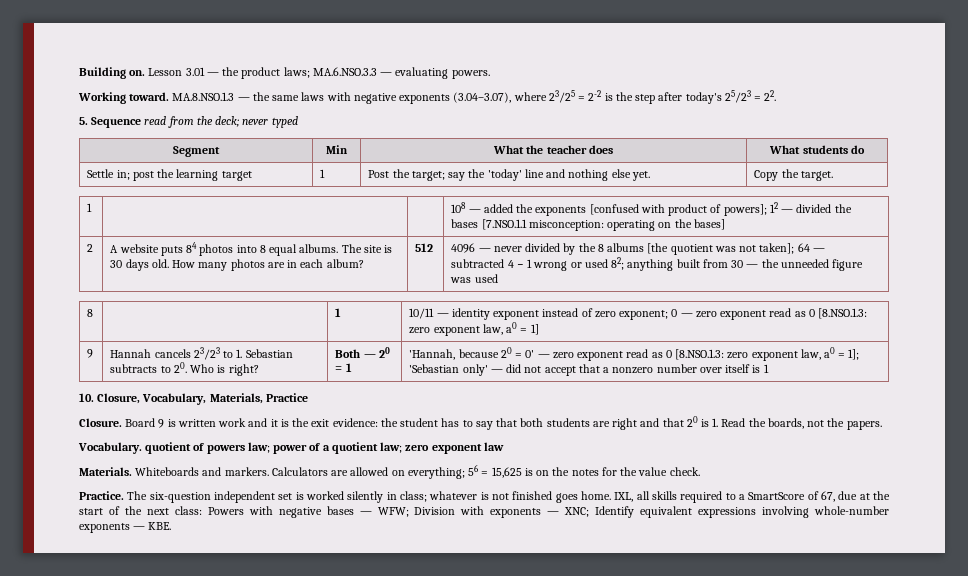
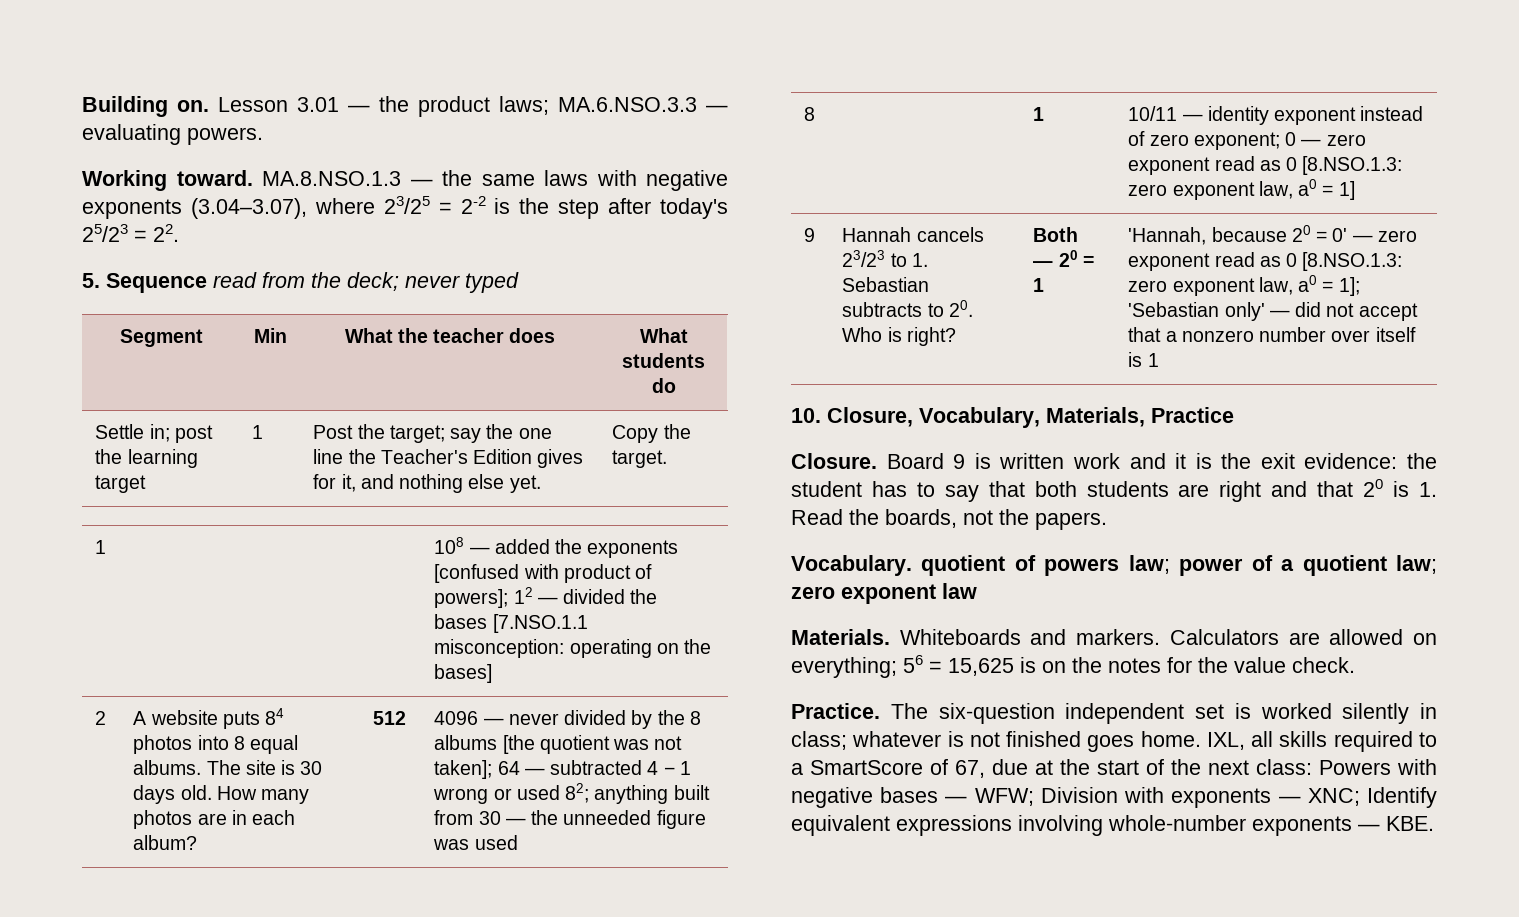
[487,169,544,181] 'today' line -> [518,428,552,439] [313,449,584,468] [313,474,356,492] one line the Teacher's Edition gives for it,

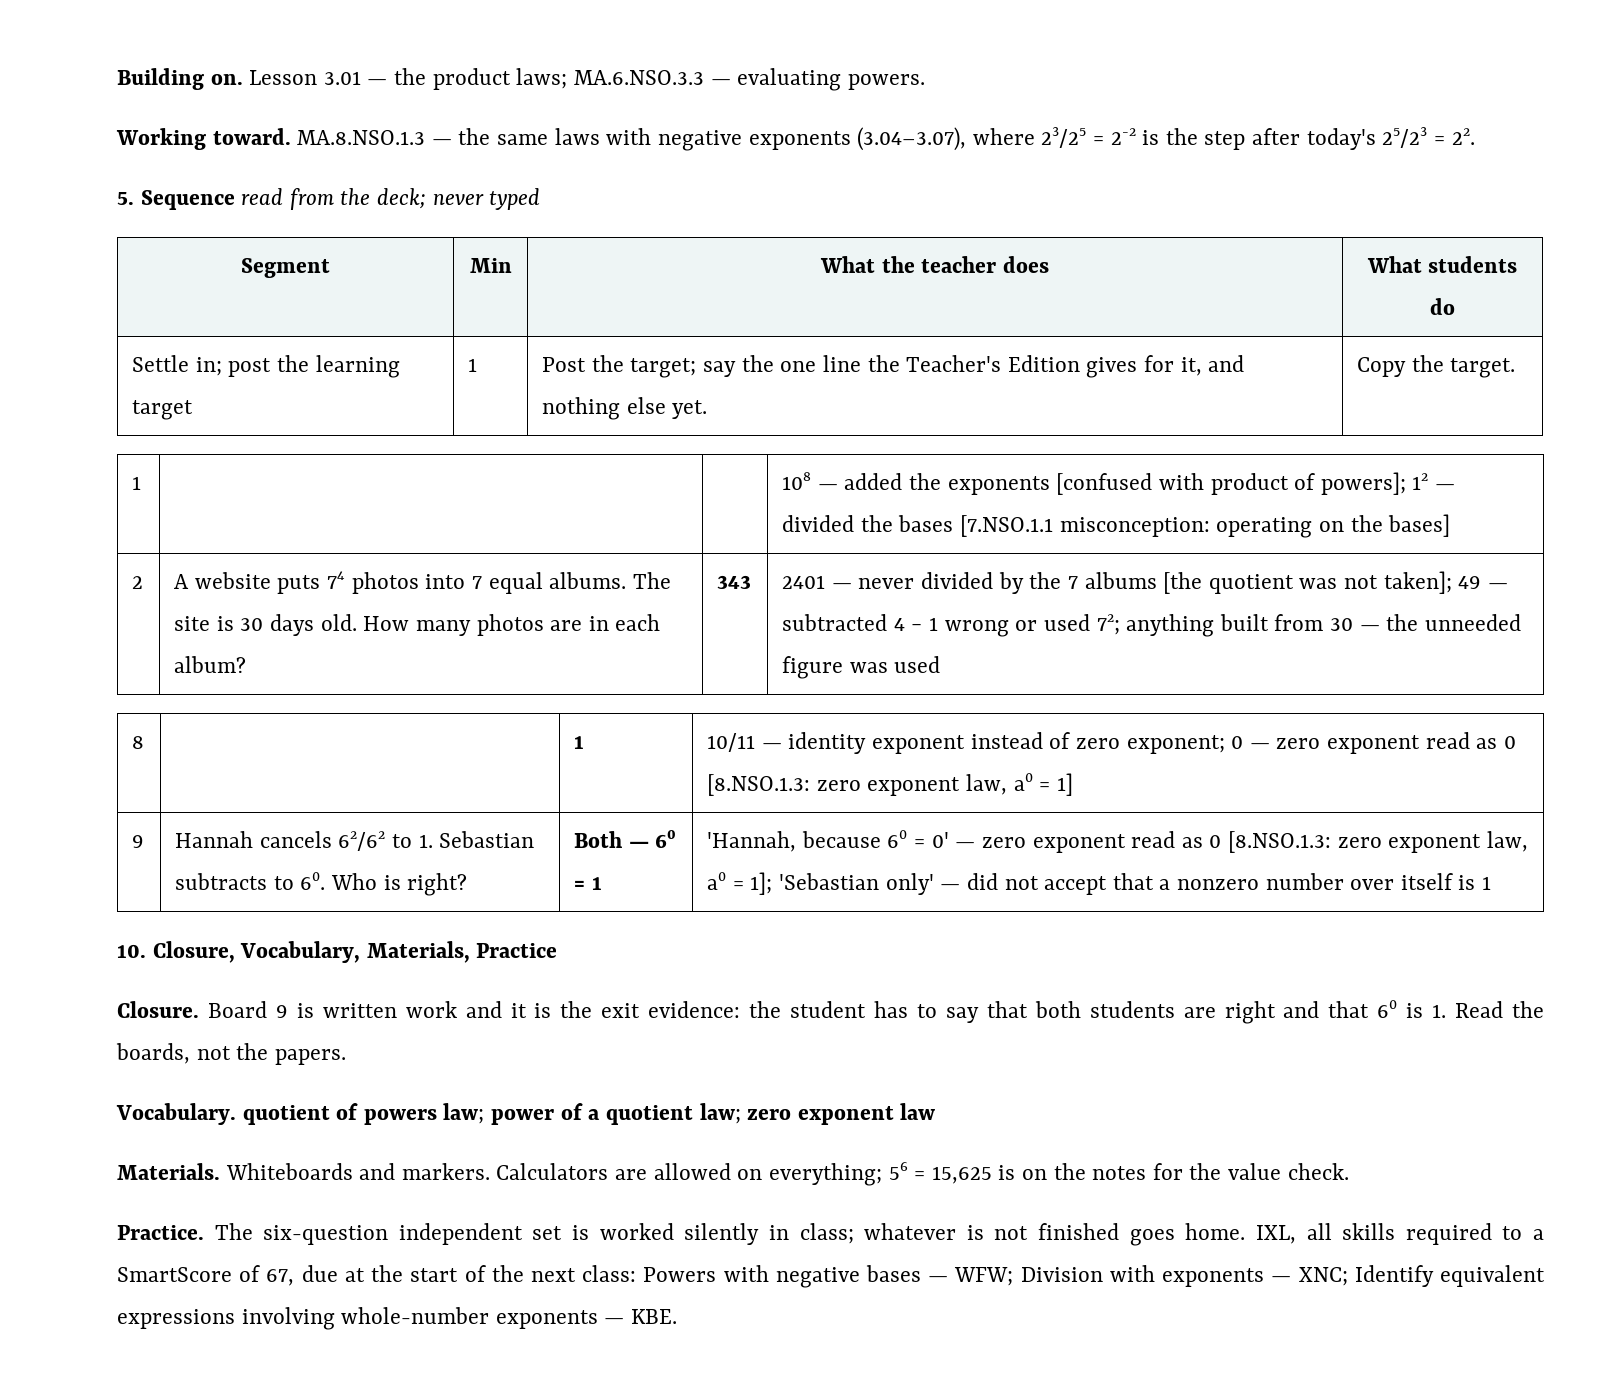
[265,708,285,725] 84 -> [327,571,346,589] 74
[233,736,245,750] 8 -> [471,576,482,589] 7
[373,711,407,725] [434,711,479,725] 512 | 4096 -> [717,575,752,589] [782,575,826,589] 343 | 2401
[689,711,701,725] 8 -> [1067,576,1078,589] 7
[497,761,520,775] 64 -> [1458,576,1482,589] 49
[565,783,590,803] 82; -> [1096,614,1120,635] 72;
[842,250,886,267] 23/23 -> [338,831,386,851] 62/62
[948,300,973,317] 20. -> [300,872,326,890] 60.
[1058,250,1078,267] 20 -> [655,830,677,848] 60
[1291,225,1311,242] 20 -> [887,830,908,848] 60
[1363,479,1384,497] 20 -> [1377,1000,1398,1018] 60

